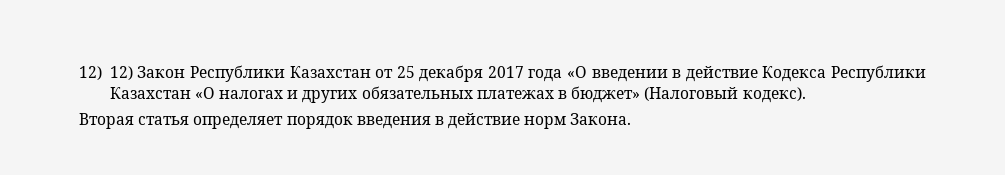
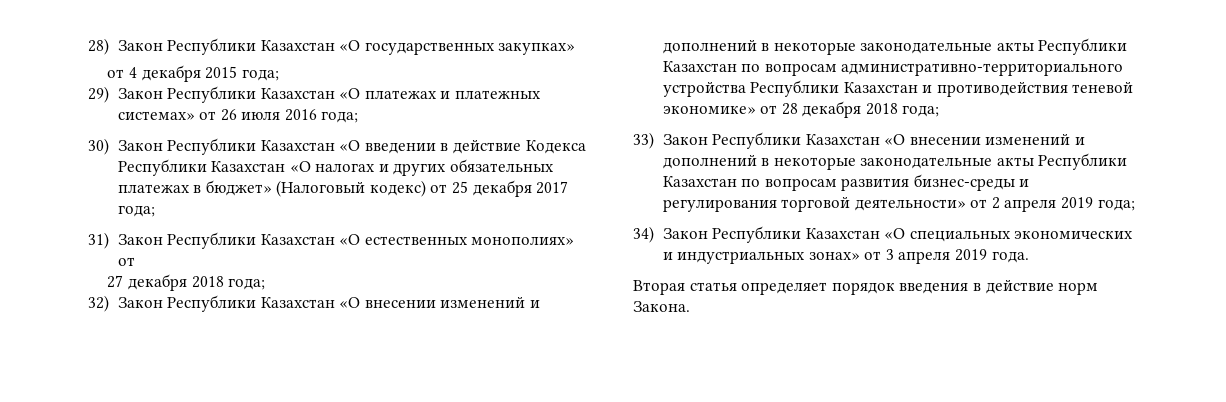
[79,65,563,82] 12) 12) Закон Республики Казахстан от 25 декабря 2017 года -> [88,38,576,55] [107,65,279,82] [88,86,542,103] [117,109,359,123] [88,138,335,155] 28) Закон Республики Казахстан «О государственных закупках» // от 4 декабря 2015 года; // 29) Закон Республики Казахстан «О платежах и платежных системах» от 26 июля 2016 года; // 30) Закон Республики Казахстан
[742,87,806,103] кодекс). -> [369,180,569,197] [117,205,155,217] [88,232,575,249] [117,257,135,266] [107,274,266,291] [88,295,541,312] [662,38,1128,55] [662,61,1124,76] [662,80,1134,97] [662,101,940,118] [633,132,1086,149] [662,153,1128,170] [662,174,1030,191] [662,196,1135,212] [633,226,1134,243] [662,249,1029,264] кодекс) от 25 декабря 2017 года; // 31) Закон Республики Казахстан «О естественных монополиях» от // 27 декабря 2018 года; // 32) Закон Республики Казахстан «О внесении изменений и дополнений в некоторые законодательные акты Республики Казахстан по вопросам административно-территориального устройства Республики Казахстан и противодействия теневой экономике» от 28 декабря 2018 года; // 33) Закон Республики Казахстан «О внесении изменений и дополнений в некоторые законодательные акты Республики Казахстан по вопросам развития бизнес-среды и регулирования торговой деятельности» от 2 апреля 2019 года; // 34) Закон Республики Казахстан «О специальных экономических и индустриальных зонах» от 3 апреля 2019 года.

